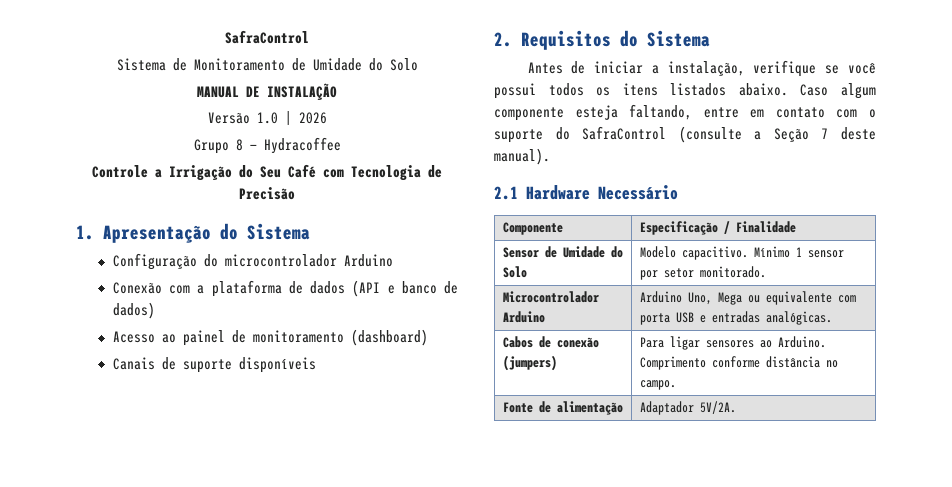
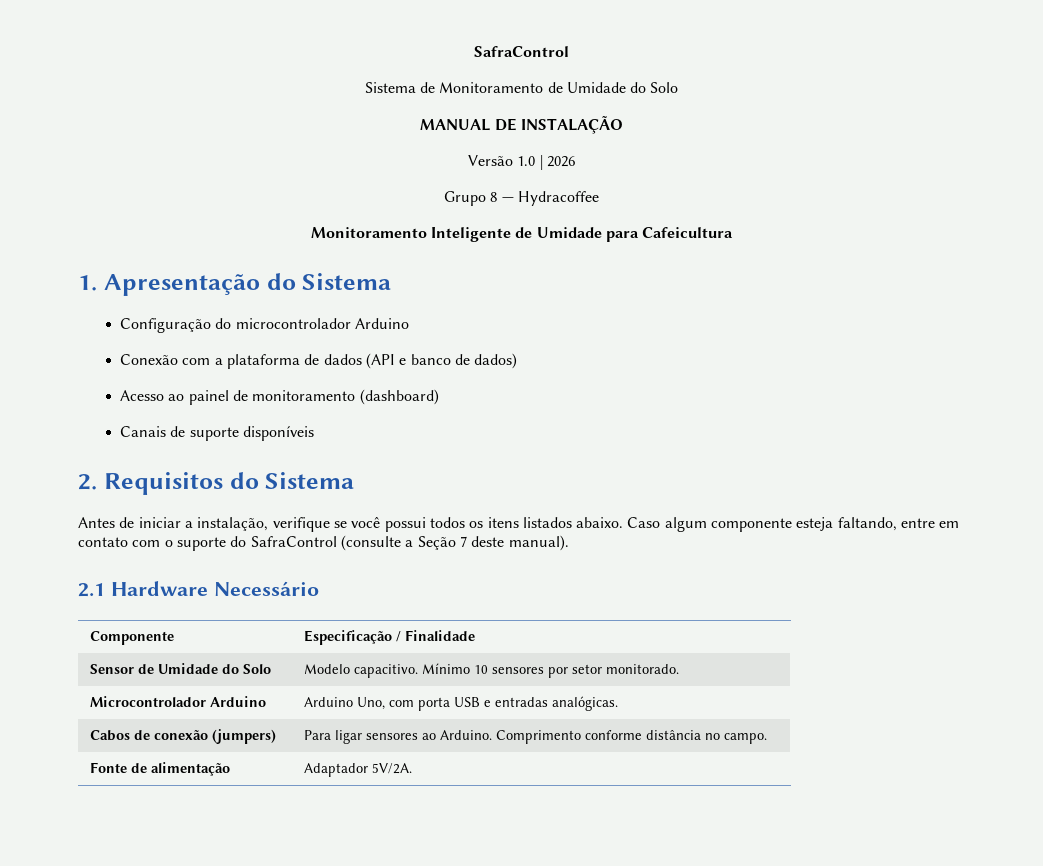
[92,164,442,181] [239,187,295,200] Controle a Irrigação do Seu Café com Tecnologia de Precisão -> [310,227,734,242] Monitoramento Inteligente de Umidade para Cafeicultura
[795,247,844,258] 1 sensor -> [474,665,545,674] 10 sensores
[717,291,832,305] Mega ou equivalente -> (386, 703) none

